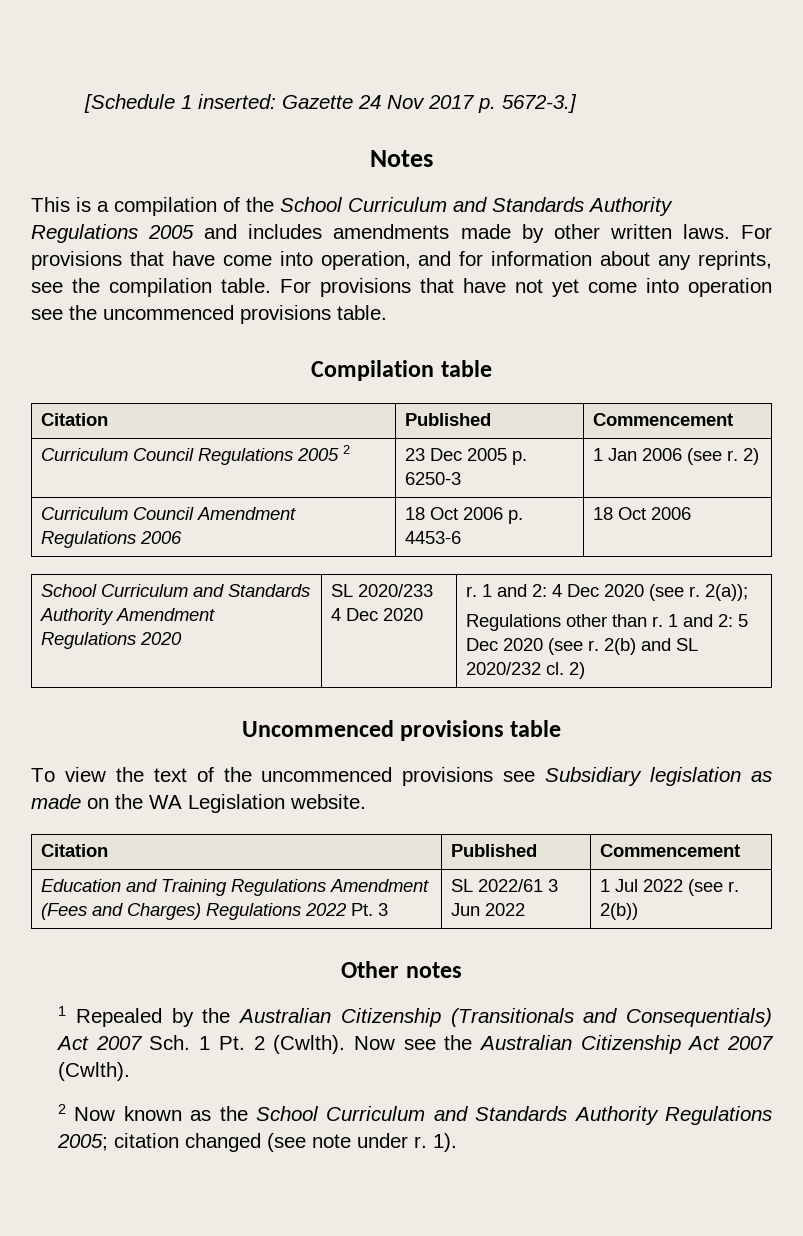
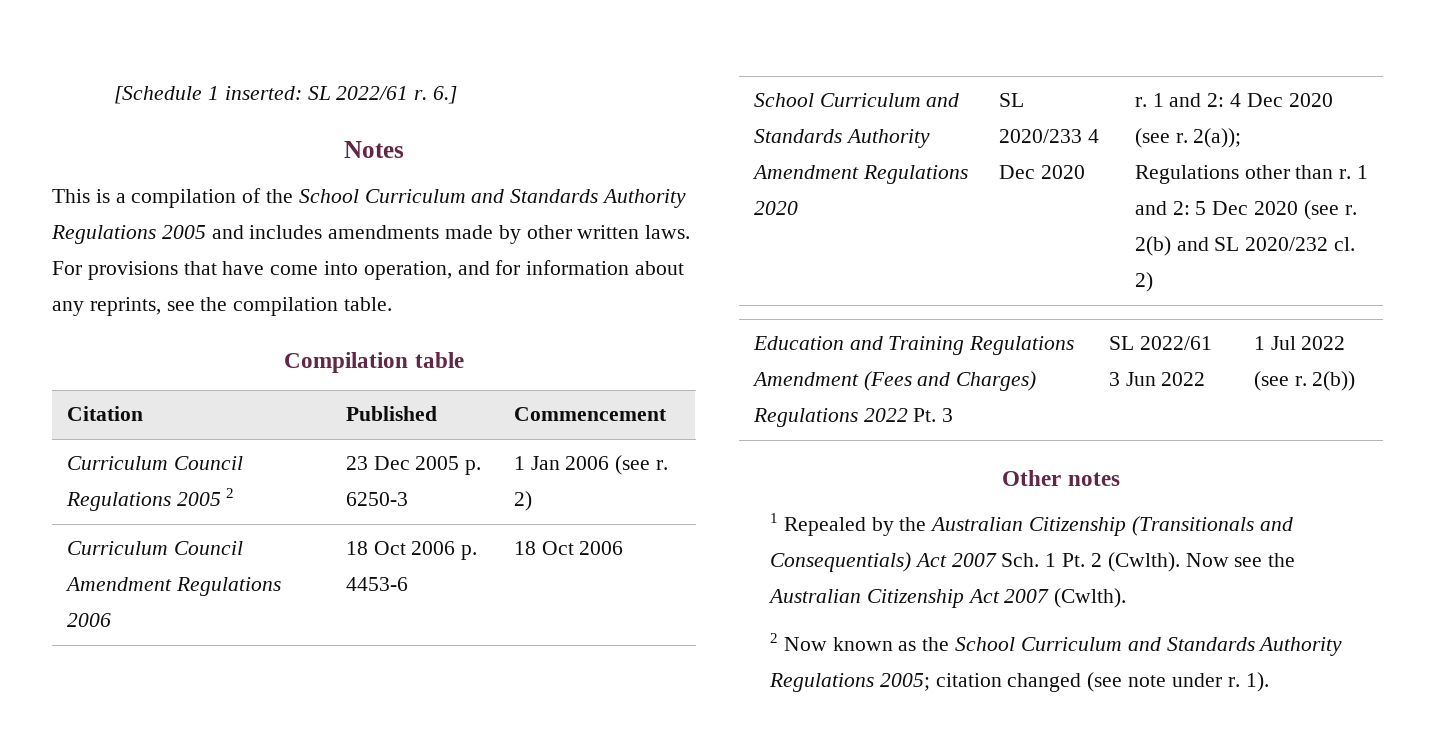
[282,94,578,113] Gazette 24 Nov 2017 p. 5672-3.] -> [307,86,457,104] SL 2022/61 r. 6.]
[280,278,772,297] [31,305,387,324] For provisions that have not yet come into operation see the uncommenced provisions table. -> (393, 304) none
[241,720,562,741] [31,767,772,786] [31,794,366,813] [40,844,108,857] [450,844,537,857] [599,844,740,857] // Uncommenced provisions table // To view the text of the uncommenced provisions see Subsidiary legislation as made on the WA Legislation website. // Citation | Published | Commencement -> (1153, 282) none

